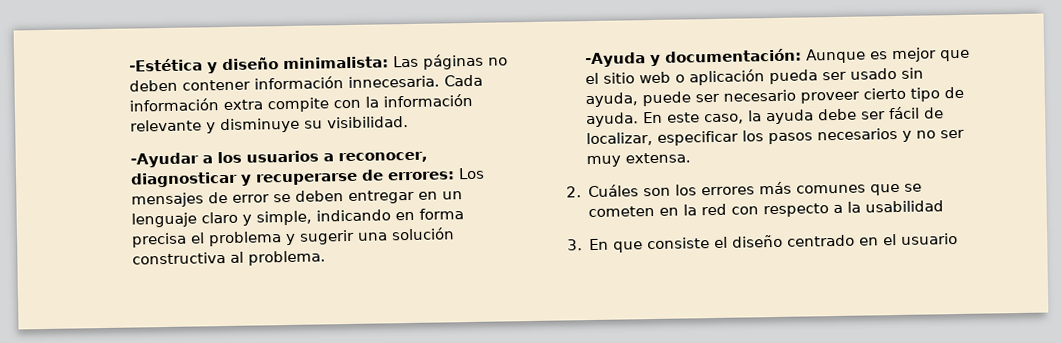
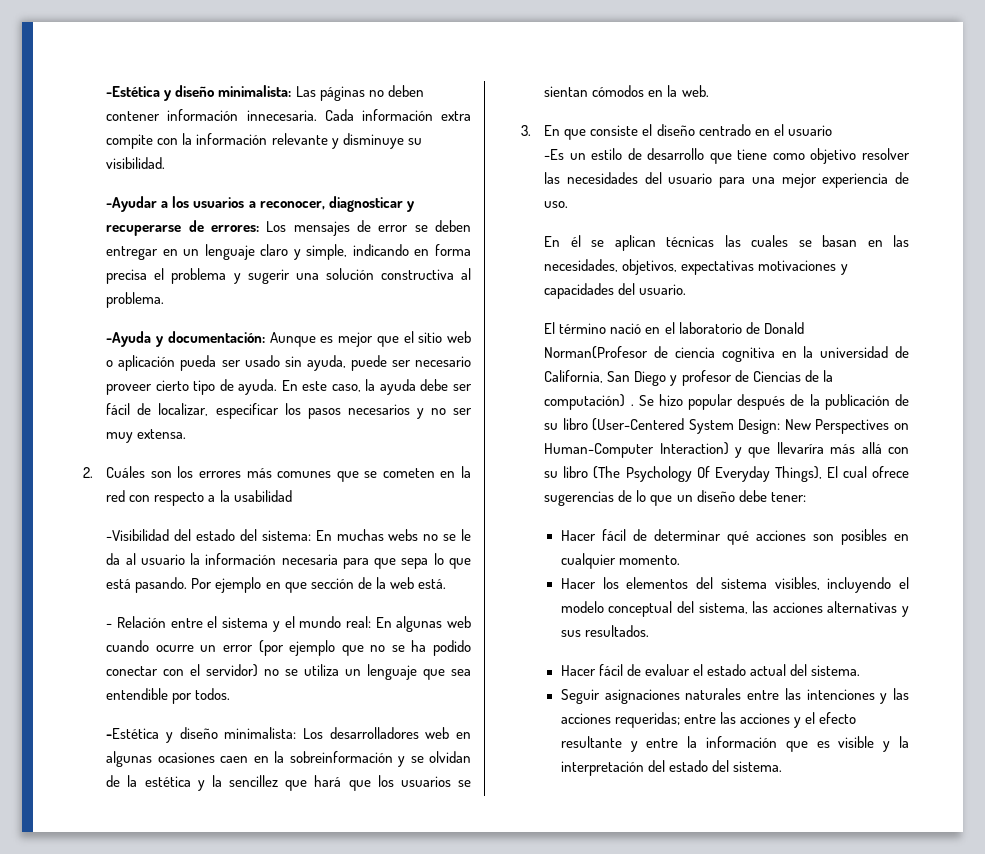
(944, 206) none -> [106,529,471,541] [106,553,471,569] [106,577,446,593] [106,616,471,632] [106,640,471,656] [106,664,472,680] [106,688,231,704] [106,727,472,743] [106,751,472,767] [106,775,472,791] [544,85,709,97] // -Visibilidad del estado del sistema: En muchas webs no se le da al usuario la información necesaria para que sepa lo que está pasando. Por ejemplo en que sección de la web está. // - Relación entre el sistema y el mundo real: En algunas web cuando ocurre un error (por ejemplo que no se ha podido conectar con el servidor) no se utiliza un lenguaje que sea entendible por todos. // -Estética y diseño minimalista: Los desarrolladores web en algunas ocasiones caen en la sobreinformación y se olvidan de la estética y la sencillez que hará que los usuarios se sientan cómodos en la web.
(958, 239) none -> [544,148,910,164] [544,172,910,188] [544,201,569,208] [544,235,909,251] [544,259,848,275] [544,283,687,299] [544,322,804,334] [544,346,909,362] [544,370,833,386] [544,394,909,410] [544,418,909,434] [544,442,909,458] [544,466,909,482] [544,490,806,506] [560,529,910,545] [560,553,680,569] [560,577,909,593] [560,601,909,617] [560,625,649,637] [560,664,861,676] [560,688,909,704] [560,712,857,728] [560,736,910,752] [560,760,783,776] // -Es un estilo de desarrollo que tiene como objetivo resolver las necesidades del usuario para una mejor experiencia de uso. // En él se aplican técnicas las cuales se basan en las necesidades, objetivos, expectativas motivaciones y capacidades del usuario. // El término nació en el laboratorio de Donald Norman(Profesor de ciencia cognitiva en la universidad de California, San Diego y profesor de Ciencias de la computación) . Se hizo popular después de la publicación de su libro (User-Centered System Design: New Perspectives on Human-Computer Interaction) y que llevaríra más allá con su libro (The Psychology Of Everyday Things), El cual ofrece sugerencias de lo que un diseño debe tener: // Hacer fácil de determinar qué acciones son posibles en cualquier momento. // Hacer los elementos del sistema visibles, incluyendo el modelo conceptual del sistema, las acciones alternativas y sus resultados. // Hacer fácil de evaluar el estado actual del sistema. // Seguir asignaciones naturales entre las intenciones y las acciones requeridas; entre las acciones y el efecto resultante y entre la información que es visible y la interpretación del estado del sistema.

